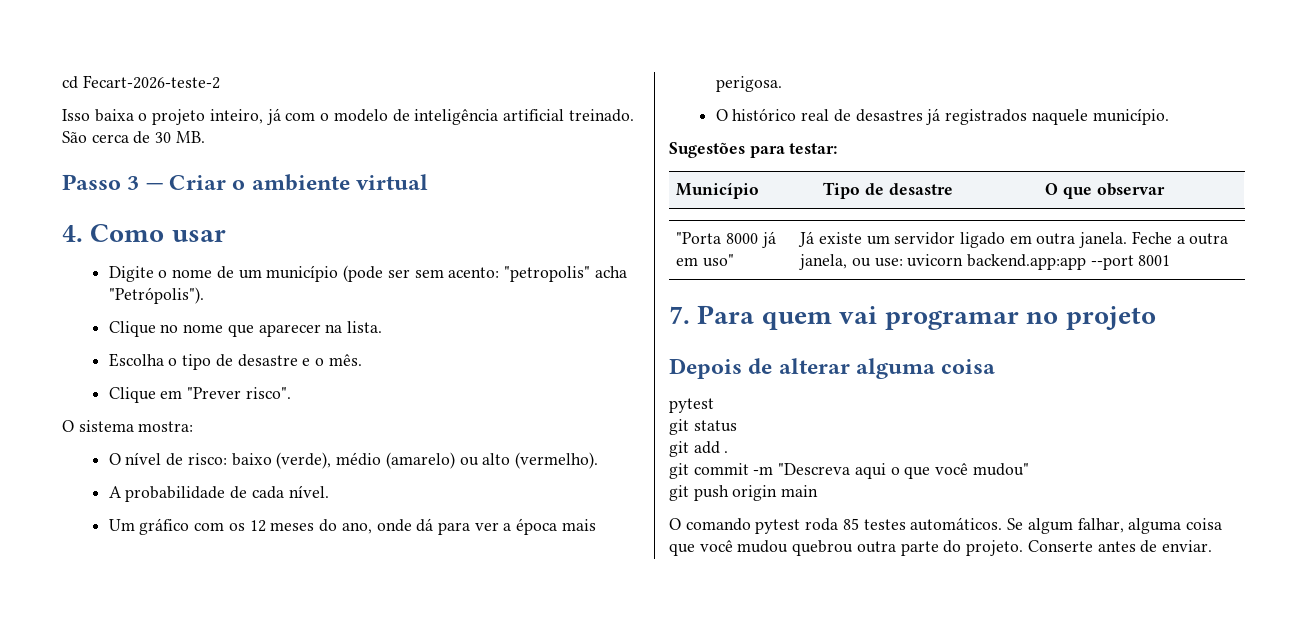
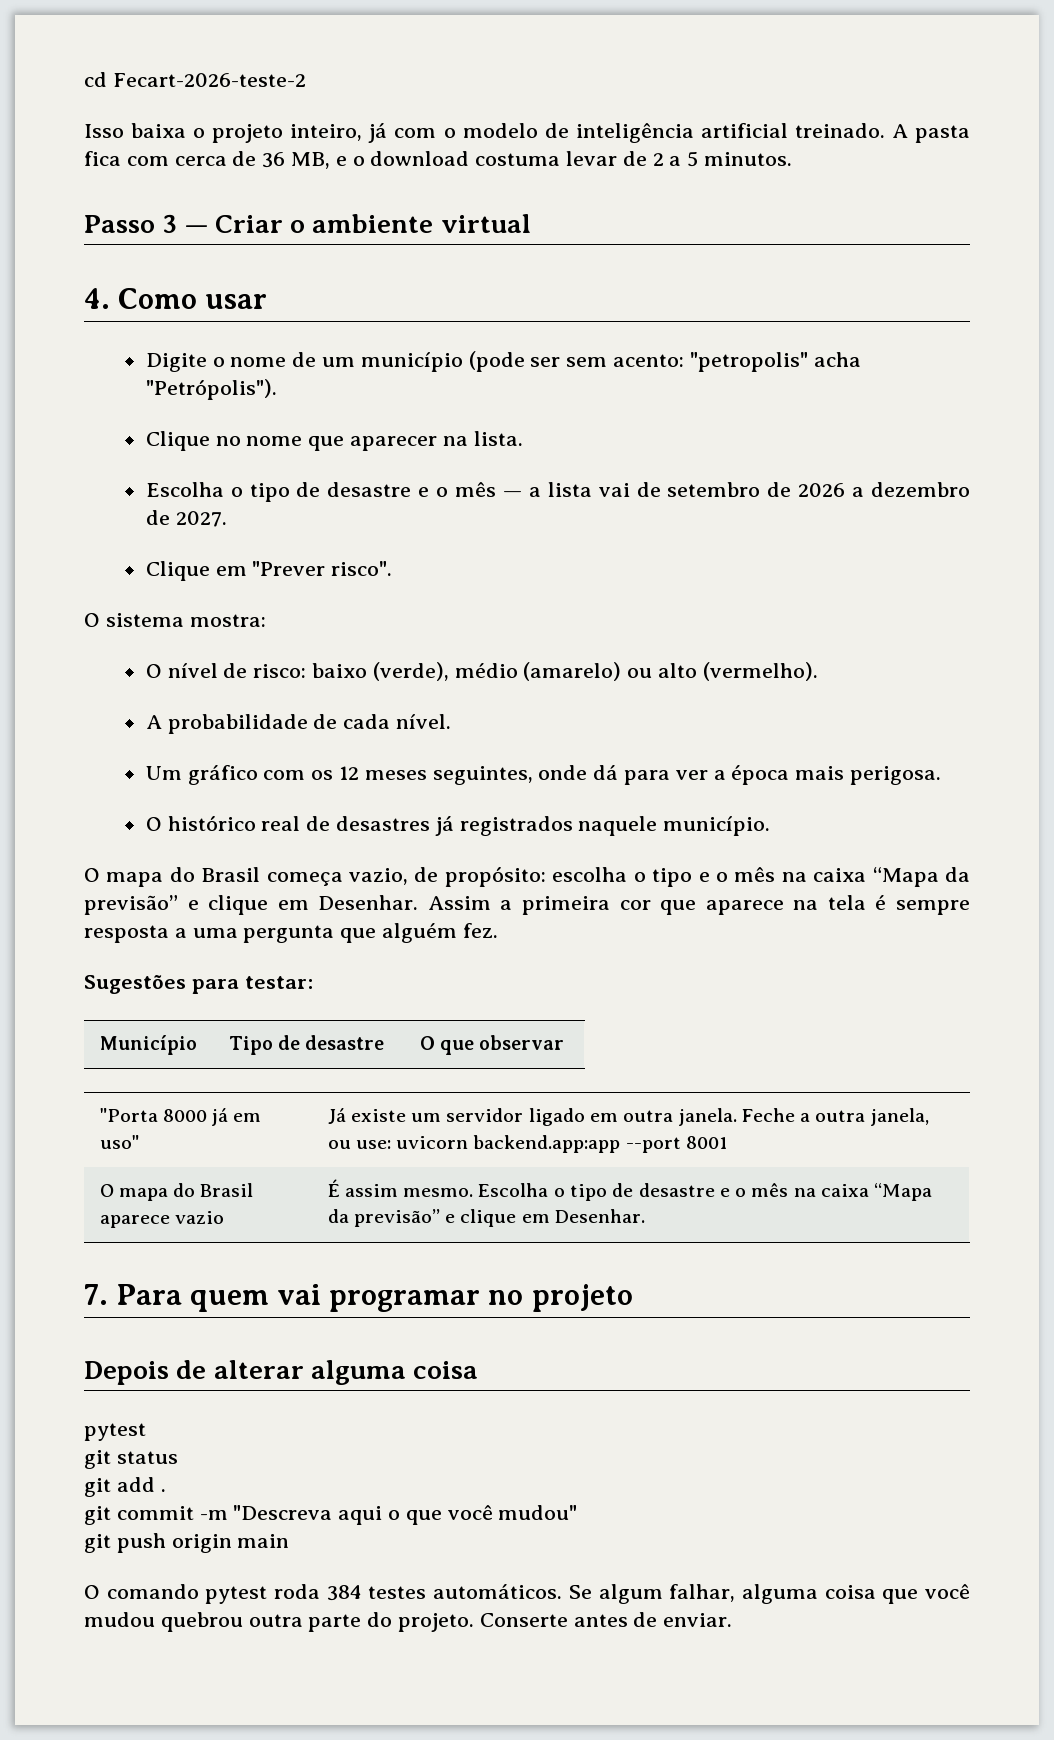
[62,131,205,144] São cerca de 30 MB. -> [891,124,970,143] [84,151,793,169] A pasta fica com cerca de 36 MB, e o download costuma levar de 2 a 5 minutos.
[328,354,362,366] mês. -> [455,482,971,497] [145,510,227,527] mês — a lista vai de setembro de 2026 a dezembro de 2027.
[319,519,372,534] do ano, -> [432,766,533,785] seguintes,
(1169, 116) none -> [84,866,970,887] [84,895,970,915] [84,923,498,943] // O mapa do Brasil começa vazio, de propósito: escolha o tipo e o mês na caixa “Mapa da previsão” e clique em Desenhar. Assim a primeira cor que aparece na tela é sempre resposta a uma pergunta que alguém fez.
(1171, 260) none -> [99,1183,254,1201] [99,1211,224,1228] [327,1179,933,1201] [327,1209,645,1227] // O mapa do Brasil aparece vazio | É assim mesmo. Escolha o tipo de desastre e o mês na caixa “Mapa da previsão” e clique em Desenhar.
[842,518,859,530] 85 -> [326,1585,362,1601] 384

